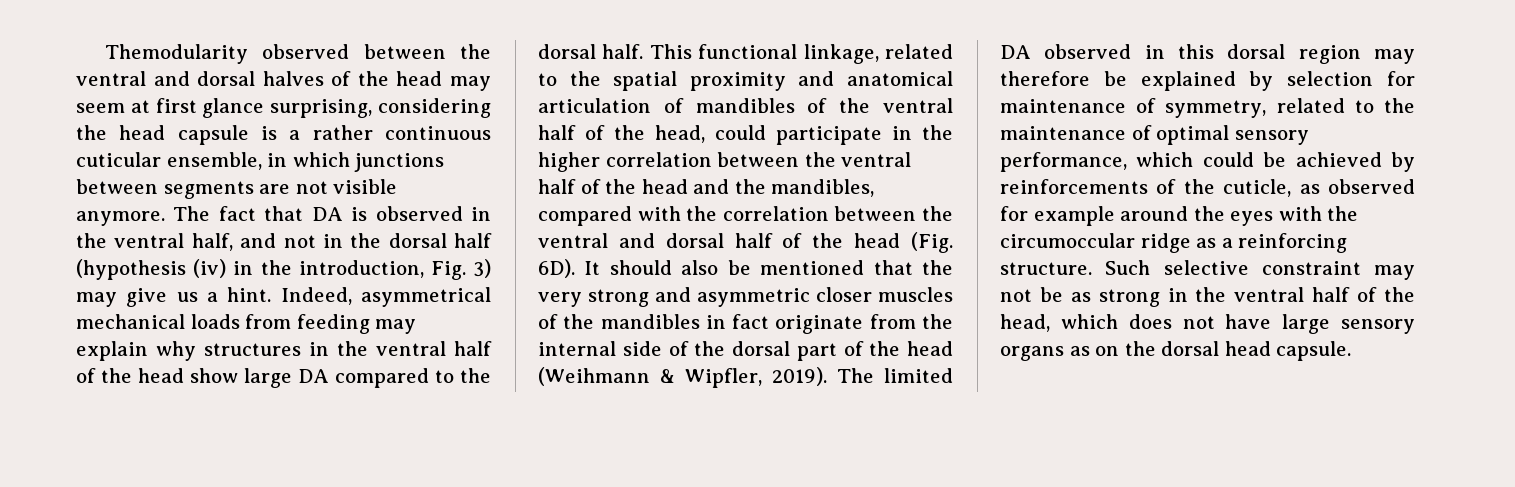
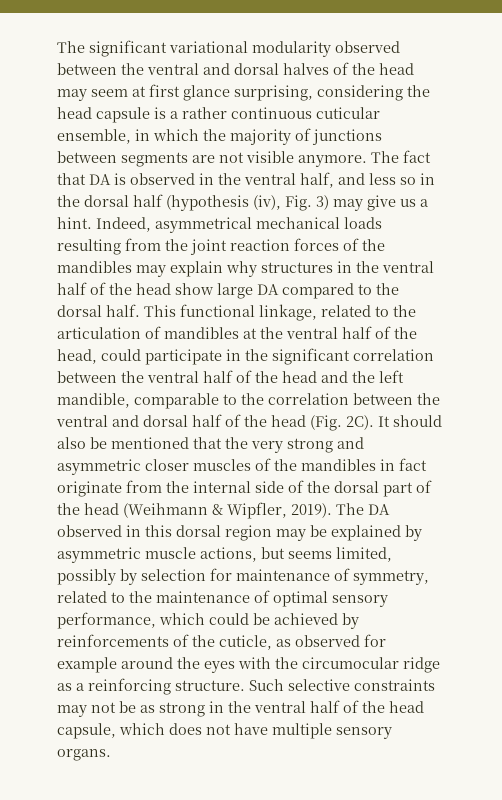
[104,44,248,64] Themodularity -> [57,40,331,57] The significant variational modularity
(350, 159) none -> [203,128,311,145] the majority of
[283,235,316,248] not -> [369,173,416,185] less so
[193,259,424,278] (iv) in the introduction, -> [253,195,281,210] (iv),
[245,314,370,334] from feeding -> [57,238,385,255] [57,261,132,273] resulting from the joint reaction forces of the mandibles
[613,71,953,91] spatial proximity and anatomical -> (416, 311) none
[807,98,828,113] of -> [243,328,257,339] at
[538,152,600,172] higher -> [272,348,350,365] significant
[771,179,875,197] [538,206,681,226] mandibles, compared with -> [379,370,404,383] [57,393,237,409] left mandible, comparable to
[538,259,575,278] 6D). -> [346,415,374,430] 2C).
[884,368,953,383] limited -> (364, 509) none
[1000,71,1090,86] therefore -> (306, 535) none
(1274, 81) none -> [57,547,392,563] [57,569,137,585] asymmetric muscle actions, but seems limited, possibly by
[1000,233,1135,248] circumoccular -> [302,657,399,669] circumocular
[1261,261,1361,275] constraint -> [354,679,435,691] constraints
[1000,314,1050,332] head, -> [389,701,424,713] [57,723,116,739] head capsule,
[1282,314,1415,334] [1000,341,1352,361] large sensory organs as on the dorsal head capsule. -> [272,723,392,739] [57,749,111,761] multiple sensory organs.

